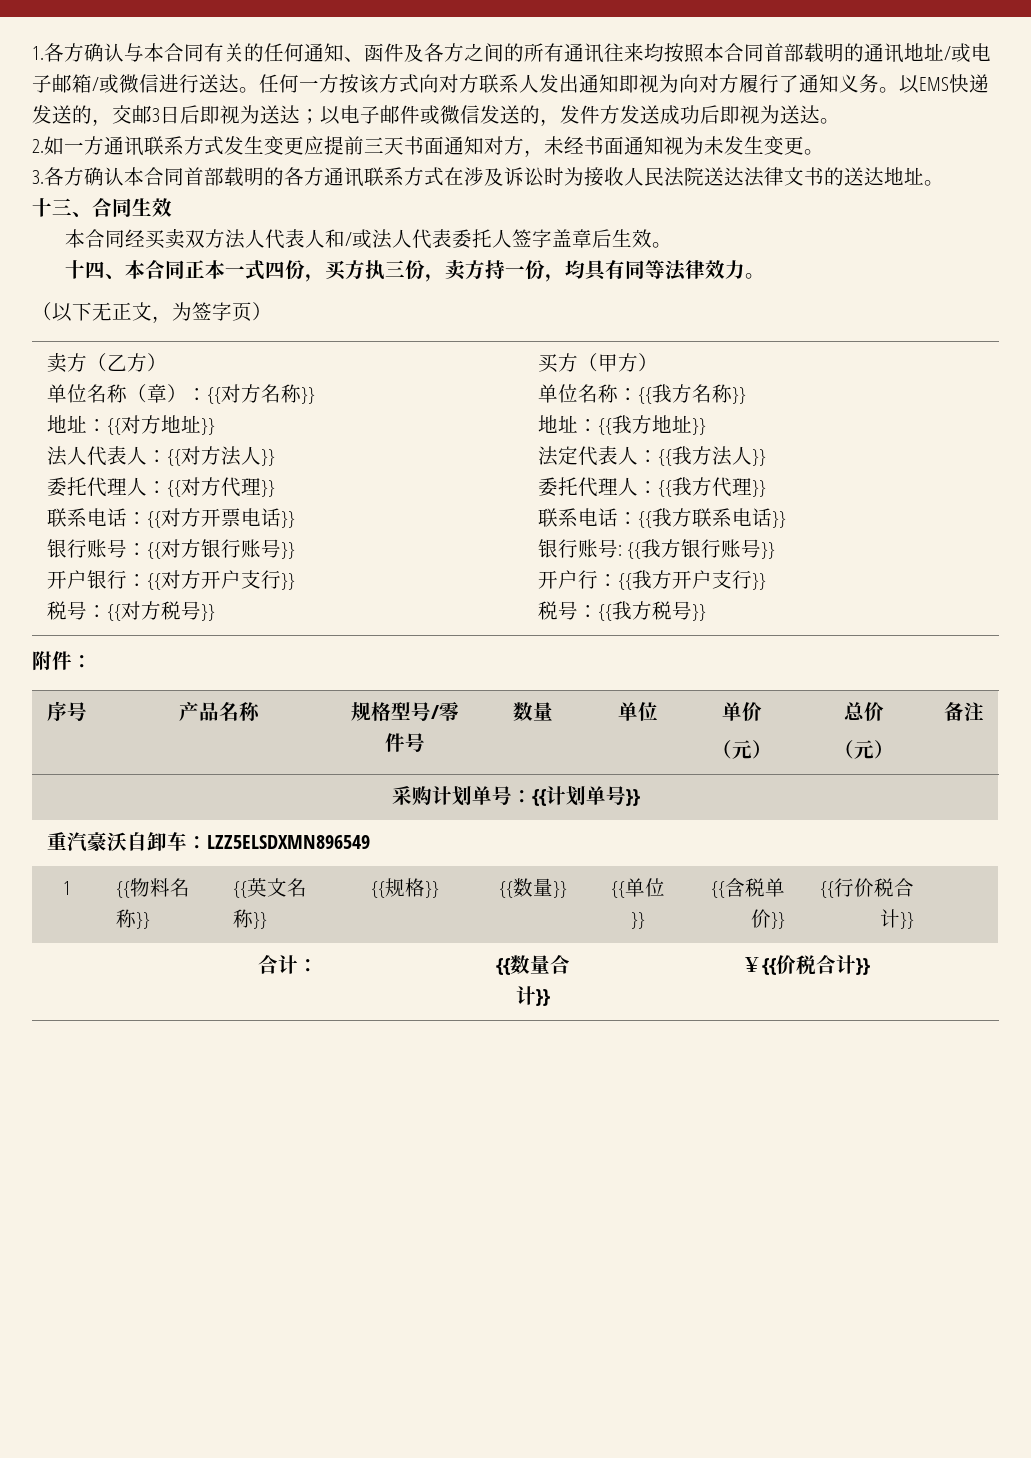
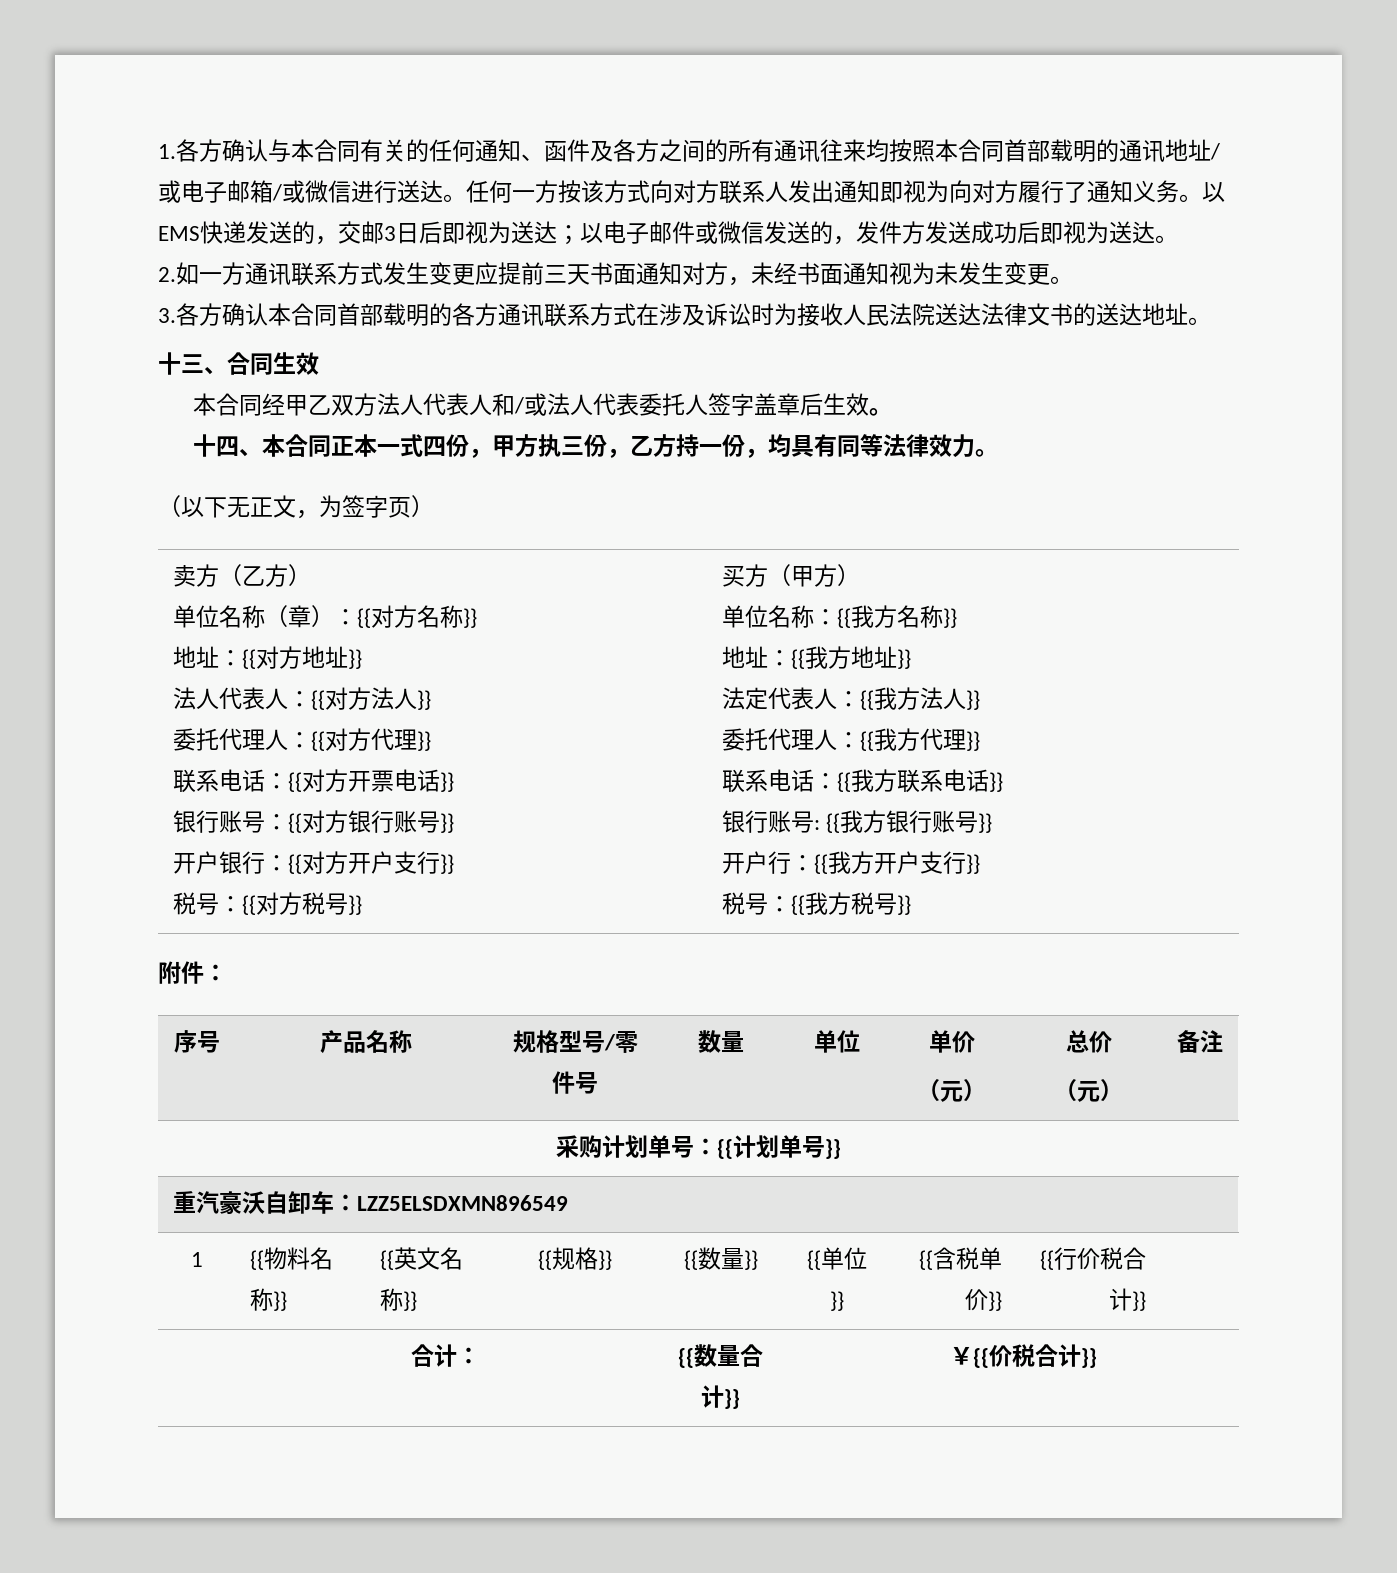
[145,229,186,249] 买卖 -> [285,395,332,416] 甲乙
[325,260,348,280] 买 -> [492,435,516,457] 甲
[445,259,466,280] 卖 -> [630,435,654,456] 乙

